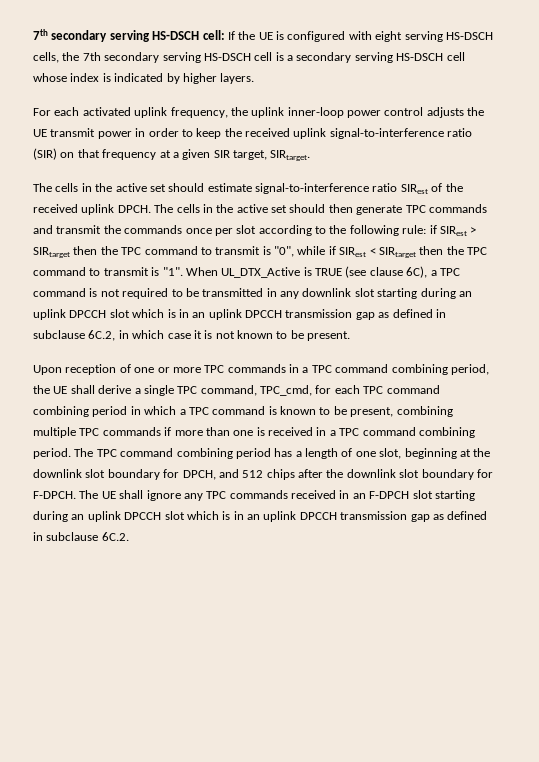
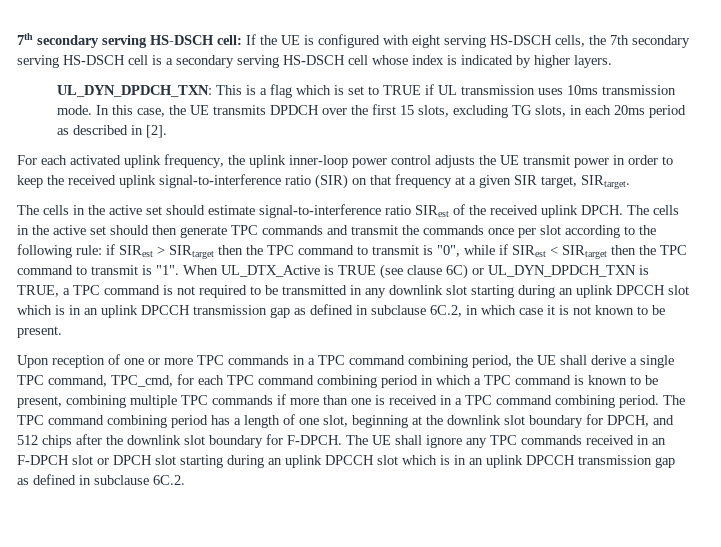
(255, 78) none -> [57,84,677,98] [57,104,687,118] [57,125,168,138] // UL_DYN_DPDCH_TXN: This is a flag which is set to TRUE if UL transmission uses 10ms transmission mode. In this case, the UE transmits DPDCH over the first 15 slots, excluding TG slots, in each 20ms period as described in [2].
[406,266,428,278] 6C), -> [446,264,649,279] [17,285,59,297] 6C) or UL_DYN_DPDCH_TXN is TRUE,
(433, 494) none -> [97,455,176,465] or DPCH slot

